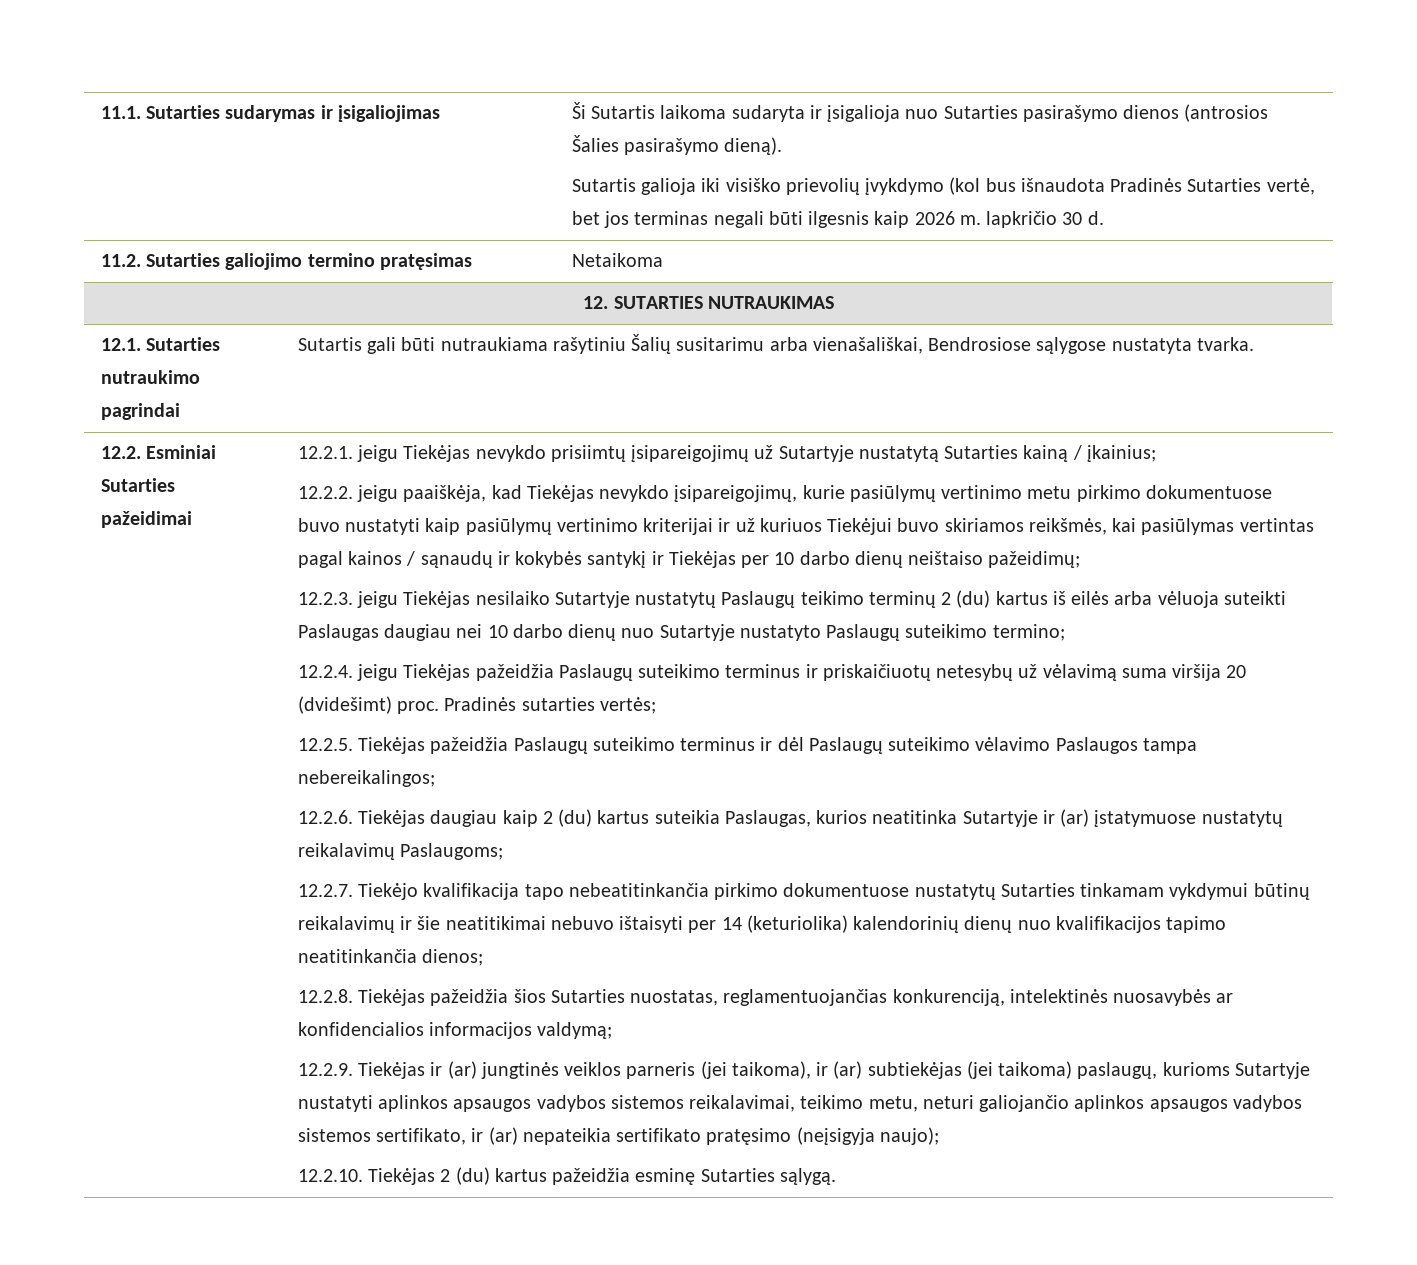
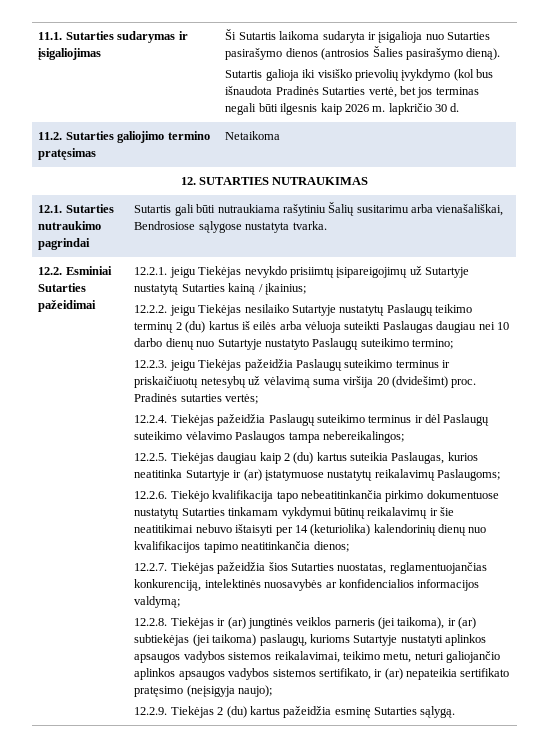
[403,485,1272,502] [297,518,1314,535] [297,551,1081,568] [297,591,398,608] paaiškėja, kad Tiekėjas nevykdo įsipareigojimų, kurie pasiūlymų vertinimo metu pirkimo dokumentuose buvo nustatyti kaip pasiūlymų vertinimo kriterijai ir už kuriuos Tiekėjui buvo skiriamos reikšmės, kai pasiūlymas vertintas pagal kainos / sąnaudų ir kokybės santykį ir Tiekėjas per 10 darbo dienų neištaiso pažeidimų; // 12.2.3. jeigu -> (196, 310) none
[297,665,353,678] 12.2.4. -> [134,360,168,368] 12.2.3.
[297,738,353,751] 12.2.5. -> [134,415,168,423] 12.2.4.
[297,810,353,824] 12.2.6. -> [134,453,168,461] 12.2.5.
[297,884,353,897] 12.2.7. -> [134,491,168,499] 12.2.6.
[297,989,353,1003] 12.2.8. -> [134,563,168,571] 12.2.7.
[297,1063,353,1076] 12.2.9. -> [134,618,168,626] 12.2.8.
[297,1169,363,1182] 12.2.10. -> [134,707,168,715] 12.2.9.

